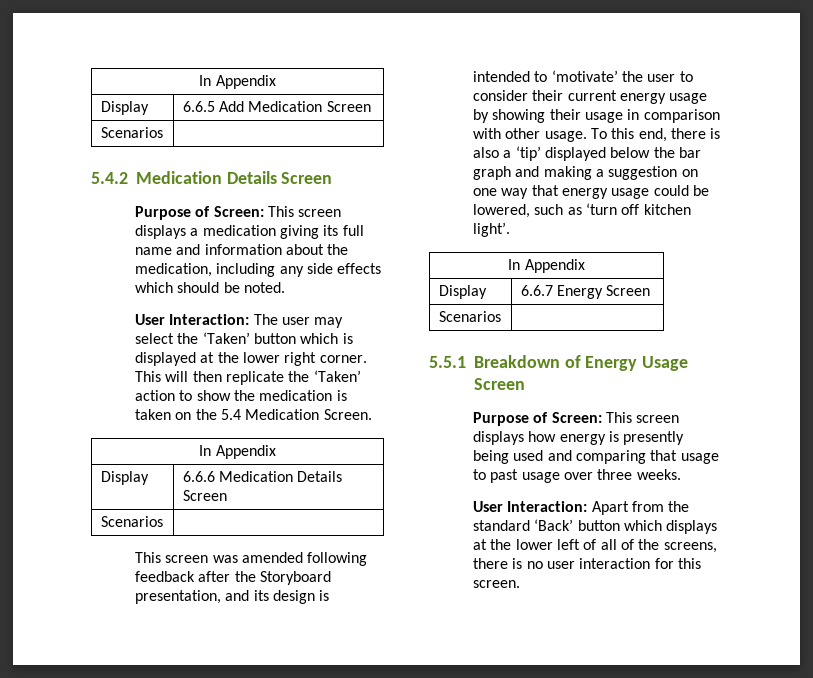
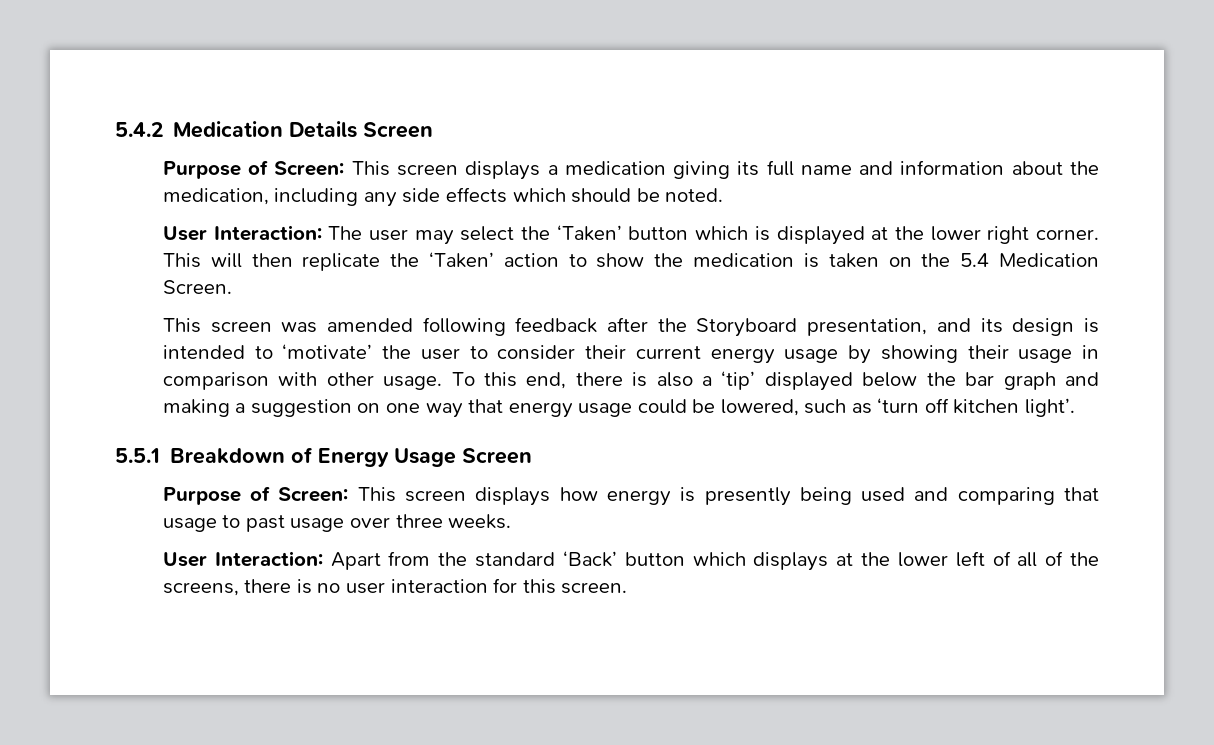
[199,75,276,89] [100,101,149,115] [182,101,371,112] [100,127,163,138] In Appendix // Display | 6.6.5 Add Medication Screen // Scenarios | // -> (115, 129) none
[199,445,276,459] [100,471,149,485] [182,471,343,482] [182,490,227,501] [100,516,163,527] // In Appendix // Display | 6.6.6 Medication Details Screen // Scenarios | -> (232, 287) none
[508,259,585,273] [438,285,487,299] [520,285,651,299] [438,311,501,322] // In Appendix // Display | 6.6.7 Energy Screen // Scenarios | -> (1075, 407) none

